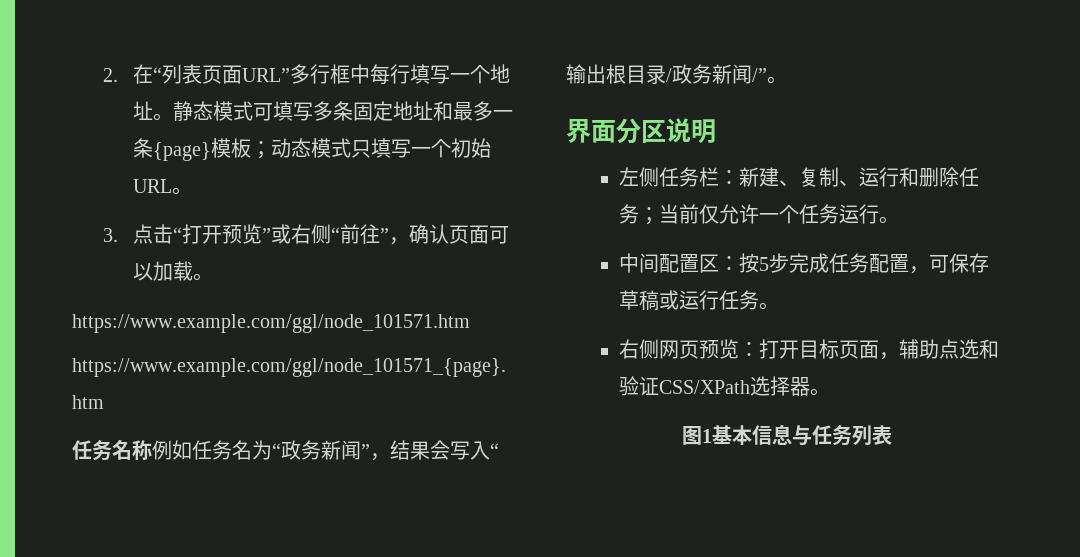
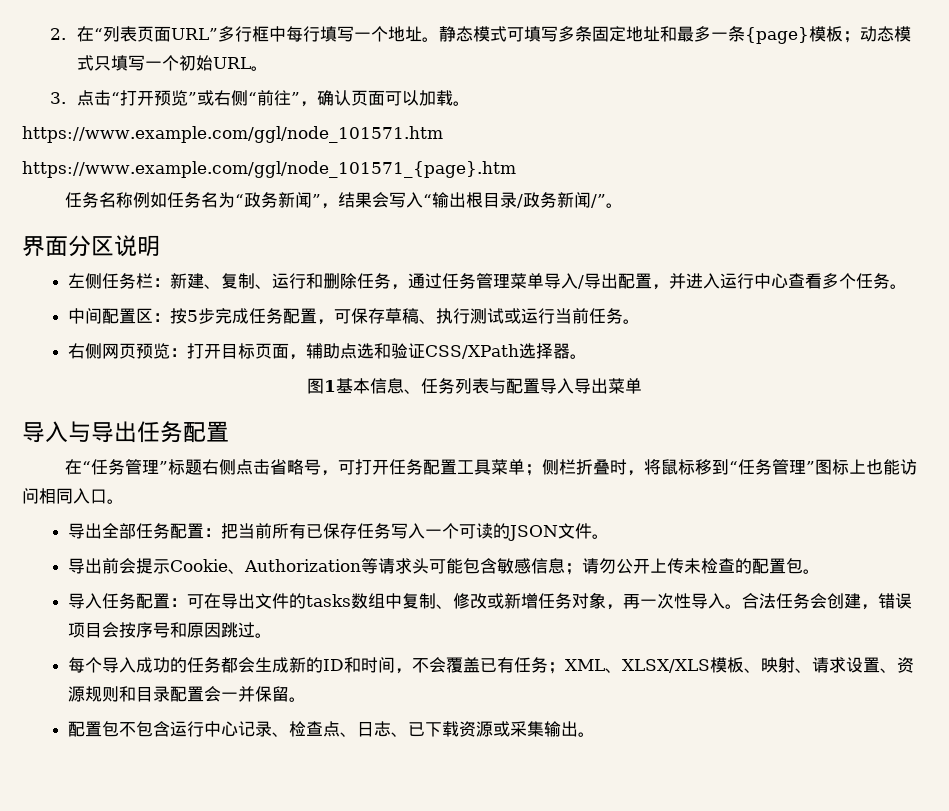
[638,204,879,225] ；当前仅允许一个任务运行 -> [391,273,891,290] ，通过任务管理菜单导入/导出配置，并进入运行中心查看多个任务
[658,290,719,310] 或运行 -> [419,308,590,324] 、执行测试或运行当前
[792,425,812,446] 与 -> [404,389,421,394] 、
(892, 435) none -> [489,378,642,394] [22,421,229,443] [64,459,917,476] [22,488,124,504] [68,523,610,541] [68,558,821,575] [68,592,913,610] [68,622,273,638] [68,657,915,674] [68,686,307,702] [68,721,596,737] 与配置导入导出菜单 // 导入与导出任务配置 // 在“任务管理”标题右侧点击省略号，可打开任务配置工具菜单；侧栏折叠时，将鼠标移到“任务管理”图标上也能访问相同入口。 // 导出全部任务配置：把当前所有已保存任务写入一个可读的JSON文件。 // 导出前会提示Cookie、Authorization等请求头可能包含敏感信息；请勿公开上传未检查的配置包。 // 导入任务配置：可在导出文件的tasks数组中复制、修改或新增任务对象，再一次性导入。合法任务会创建，错误项目会按序号和原因跳过。 // 每个导入成功的任务都会生成新的ID和时间，不会覆盖已有任务；XML、XLSX/XLS模板、映射、请求设置、资源规则和目录配置会一并保留。 // 配置包不包含运行中心记录、检查点、日志、已下载资源或采集输出。

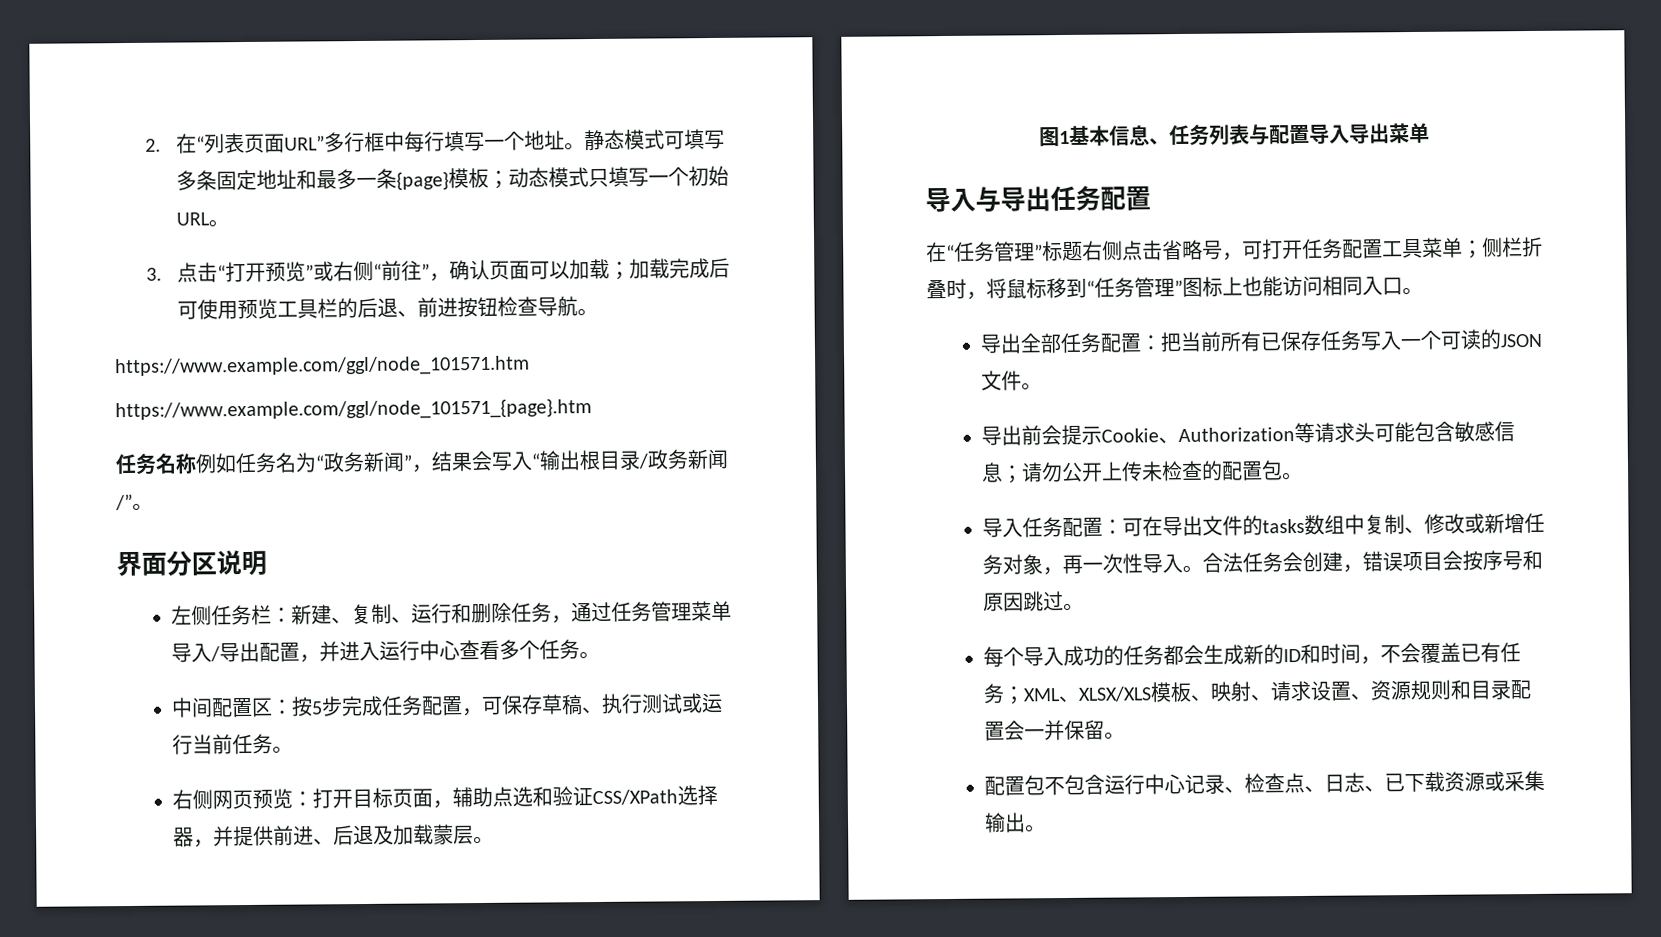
(453, 98) none -> [609,257,731,280] [177,296,579,320] ；加载完成后可使用预览工具栏的后退、前进按钮检查导航
(571, 351) none -> [192,824,474,848] ，并提供前进、后退及加载蒙层

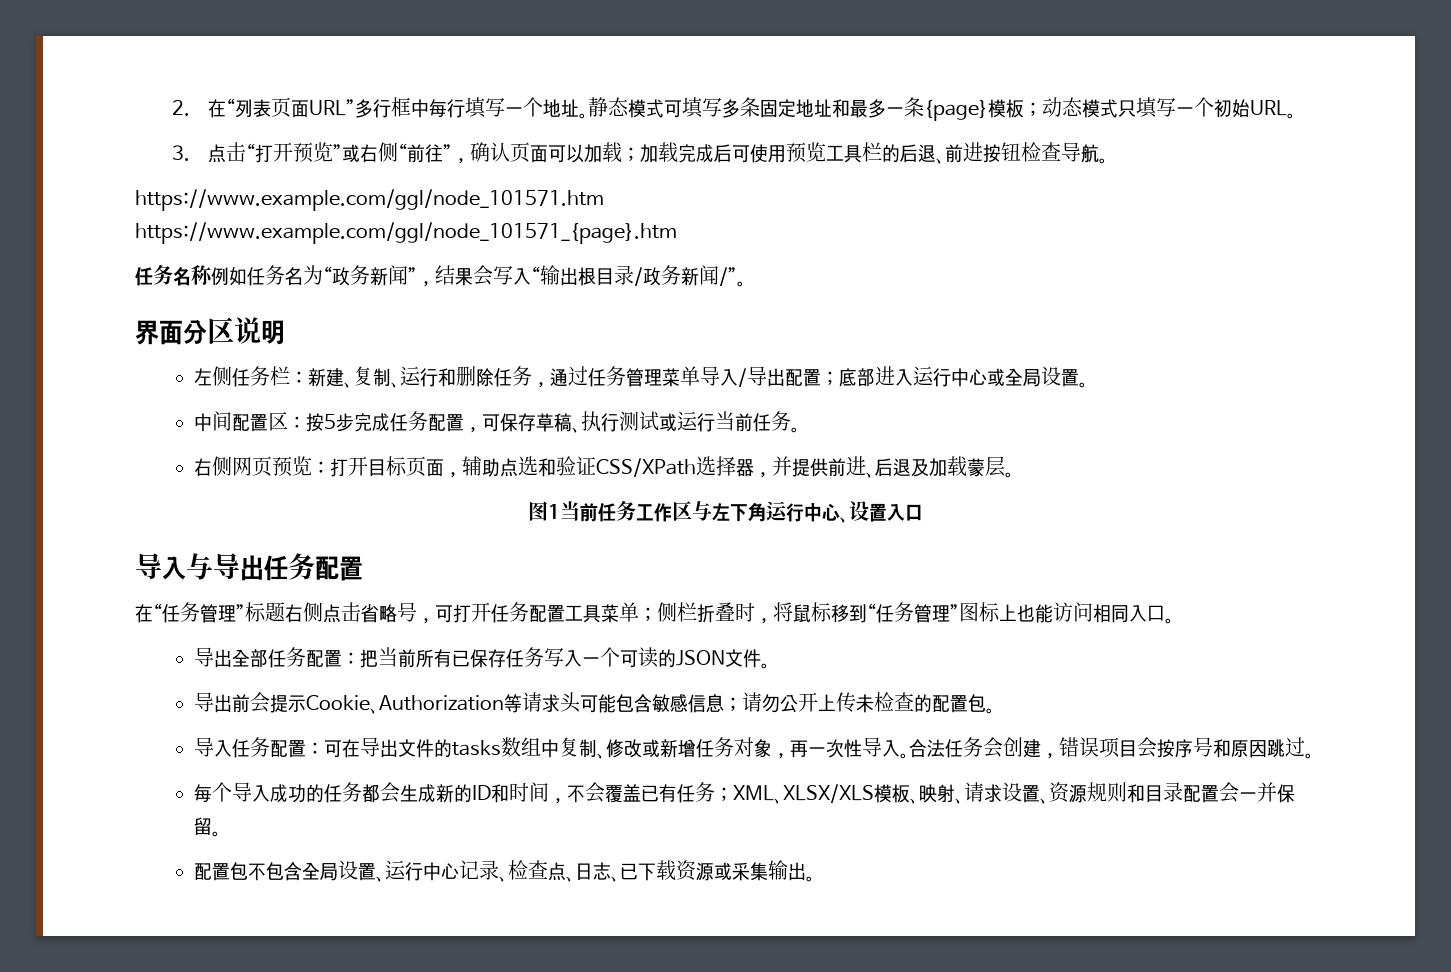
[298,641,340,663] ，并 -> [820,368,875,387] ；底部
[458,639,580,661] 查看多个任务 -> [986,366,1079,387] 或全局设置
[1068,122,1430,146] 基本信息、任务列表与配置导入导出菜单 -> [560,501,923,523] 当前任务工作区与左下角运行中心、设置入口
(1105, 784) none -> [301,860,385,882] 全局设置、

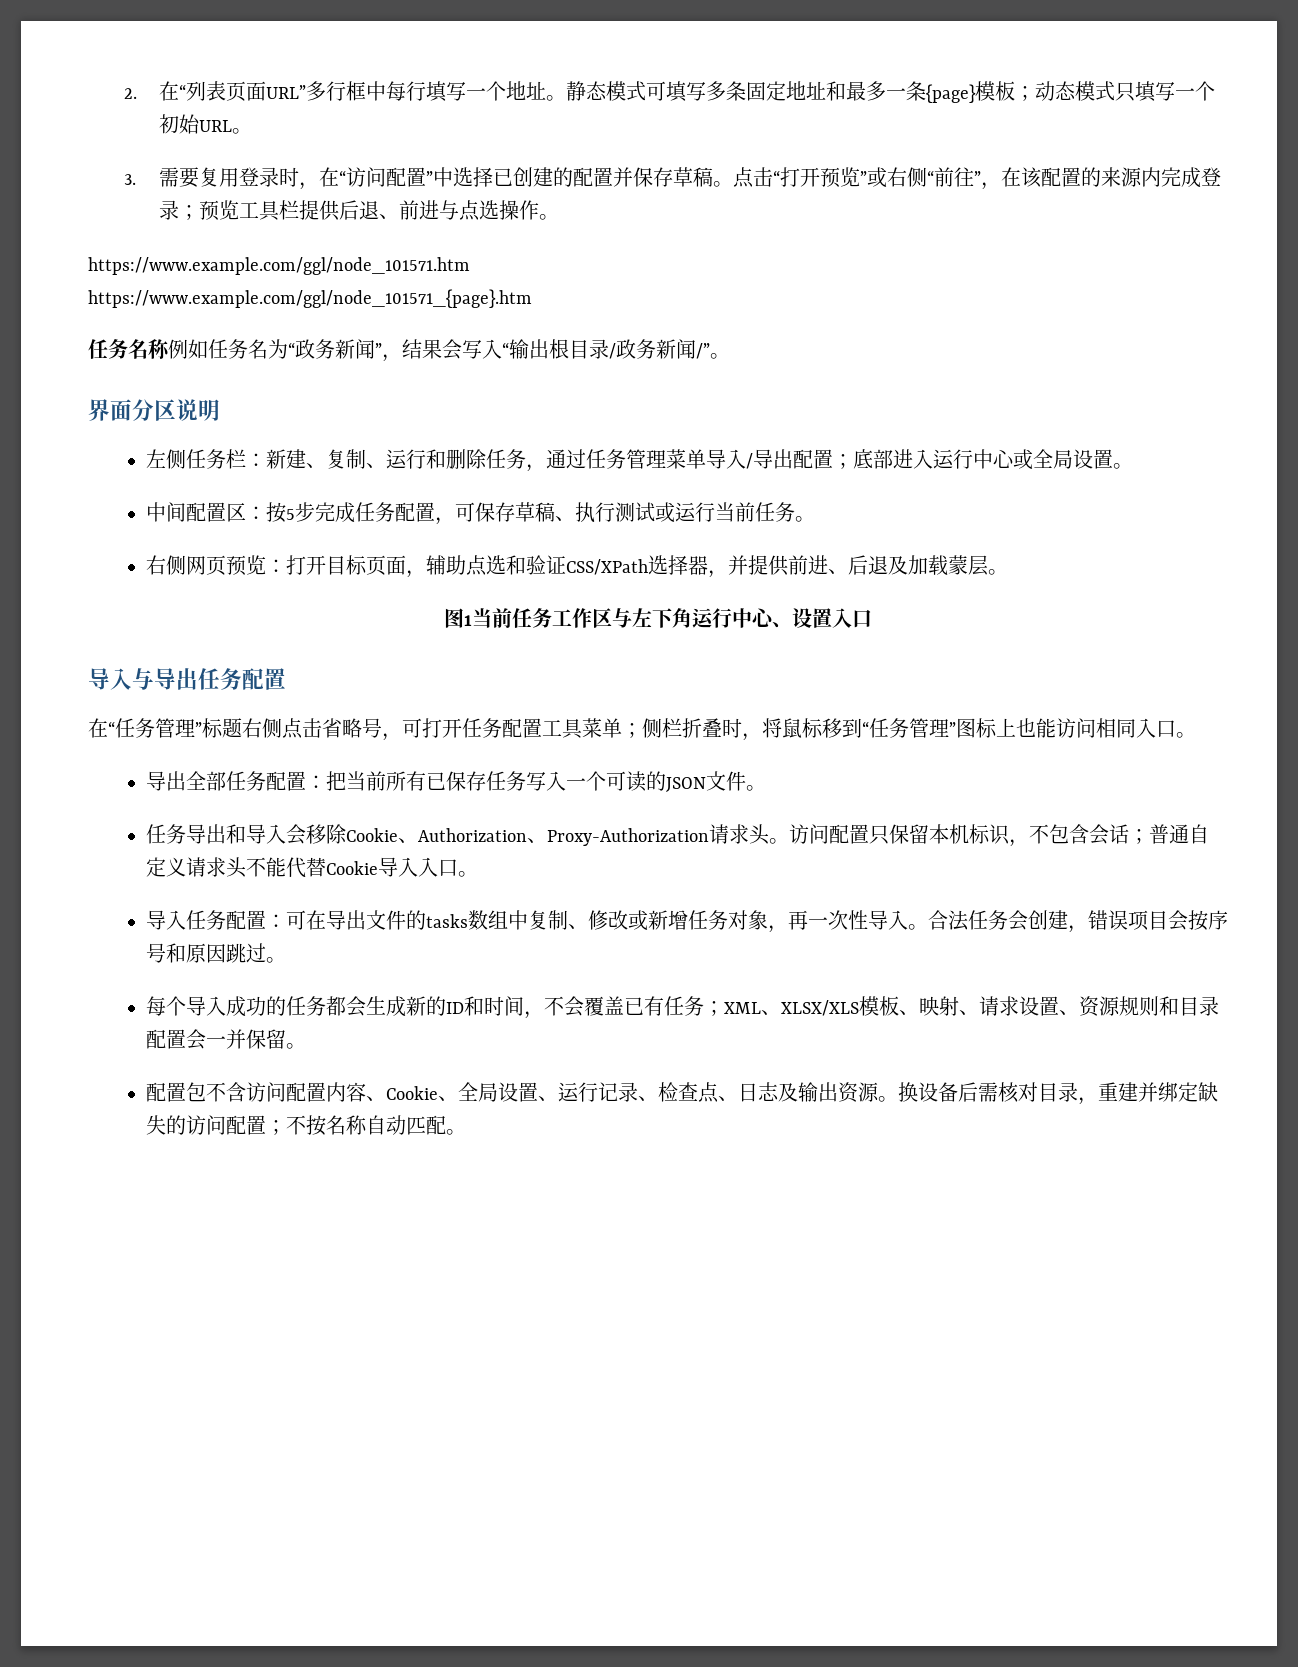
(190, 153) none -> [159,167,734,190] 需要复用登录时，在“访问配置”中选择已创建的配置并保存草稿。
[470,142,787,163] 确认页面可以加载；加载完成后可使用 -> [1001,167,1222,188] [159,200,200,220] 在该配置的来源内完成登录；
[882,144,901,163] 的 -> [299,200,341,221] 提供
[983,142,1100,163] 按钮检查导航 -> [439,200,540,221] 与点选操作
[193,692,986,714] 导出前会提示Cookie、Authorization等请求头可能包含敏感信息；请勿公开上传未检查的配置包 -> [145,824,1209,847] [145,857,458,878] 任务导出和导入会移除Cookie、Authorization、Proxy-Authorization请求头。访问配置只保留本机标识，不包含会话；普通自定义请求头不能代替Cookie导入入口
[265,861,302,881] 包含 -> [225,1082,458,1102] 含访问配置内容、Cookie、
[422,862,459,881] 中心 -> (598, 1092) none
[610,860,806,882] 、已下载资源或采集输出 -> [777,1082,1218,1105] [145,1115,446,1136] 及输出资源。换设备后需核对目录，重建并绑定缺失的访问配置；不按名称自动匹配

